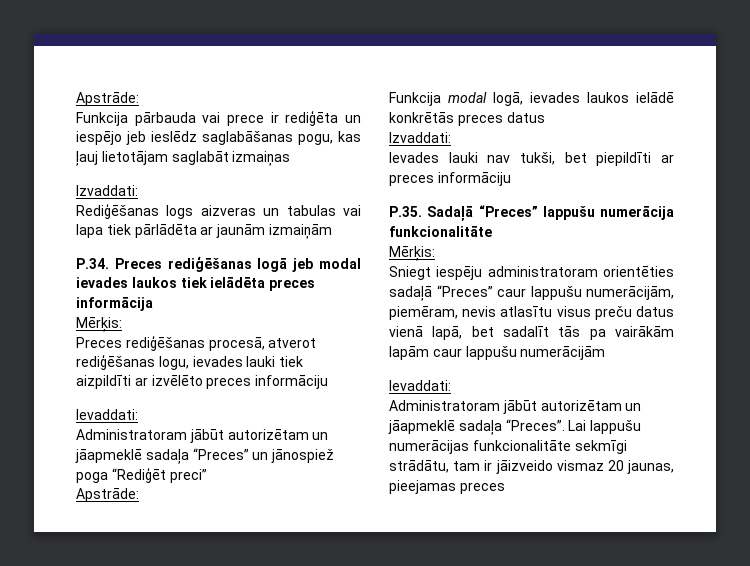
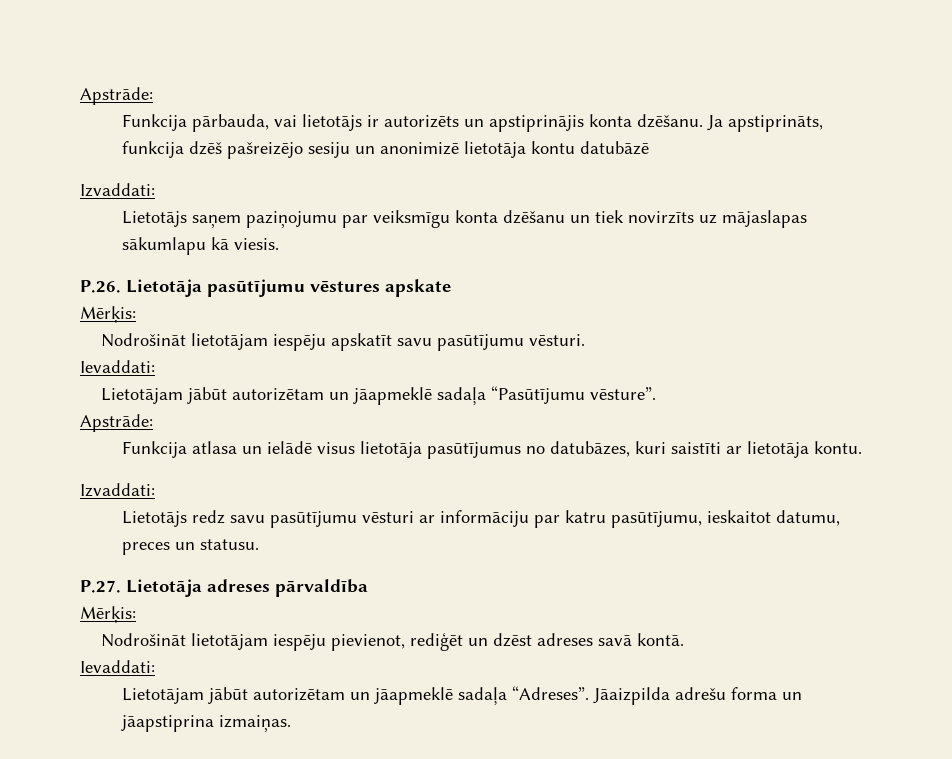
[76,92,139,106] [76,110,361,126] [76,131,361,145] [76,151,291,166] [76,185,138,196] [76,203,361,219] [76,224,332,239] [76,256,362,272] [76,277,316,291] [76,297,153,311] [76,317,122,332] [76,335,317,351] [76,354,304,370] [76,375,329,389] [76,409,138,420] [76,429,329,443] [75,448,335,464] [76,467,207,483] [76,488,139,502] [389,92,674,106] [389,112,545,126] [389,132,451,143] [389,152,674,166] [389,172,511,186] [389,205,674,222] [389,226,492,237] [389,246,435,261] [389,266,674,280] [389,285,674,301] [389,306,674,320] [389,326,674,340] [389,346,606,360] [389,380,451,391] [389,400,642,414] [388,419,642,435] [389,440,627,454] [389,460,674,474] [389,480,505,494] Apstrāde: // Funkcija pārbauda vai prece ir rediģēta un iespējo jeb ieslēdz saglabāšanas pogu, kas ļauj lietotājam saglabāt izmaiņas // Izvaddati: // Rediģēšanas logs aizveras un tabulas vai lapa tiek pārlādēta ar jaunām izmaiņām // P.34. Preces rediģēšanas logā jeb modal ievades laukos tiek ielādēta preces informācija // Mērķis: // Preces rediģēšanas procesā, atverot rediģēšanas logu, ievades lauki tiek aizpildīti ar izvēlēto preces informāciju // Ievaddati: // Administratoram jābūt autorizētam un jāapmeklē sadaļa “Preces” un jānospiež poga “Rediģēt preci” // Apstrāde: // Funkcija modal logā, ievades laukos ielādē konkrētās preces datus // Izvaddati: // Ievades lauki nav tukši, bet piepildīti ar preces informāciju // P.35. Sadaļā “Preces” lappušu numerācija funkcionalitāte // Mērķis: // Sniegt iespēju administratoram orientēties sadaļā “Preces” caur lappušu numerācijām, piemēram, nevis atlasītu visus preču datus vienā lapā, bet sadalīt tās pa vairākām lapām caur lappušu numerācijām // Ievaddati: // Administratoram jābūt autorizētam un jāapmeklē sadaļa “Preces”. Lai lappušu numerācijas funkcionalitāte sekmīgi strādātu, tam ir jāizveido vismaz 20 jaunas, pieejamas preces -> [80,87,153,105] [122,114,824,132] [122,141,650,159] [80,183,155,197] [122,210,808,228] [122,237,280,255] [80,279,451,297] [80,306,136,323] [101,333,586,351] [80,360,155,373] [101,386,657,405] [80,414,153,432] [122,441,863,459] [80,483,155,497] [122,510,841,528] [122,539,260,555] [80,579,368,597] [80,606,136,623] [101,633,685,651] [80,660,155,673] [122,686,803,705] [121,715,292,732] Apstrāde: // Funkcija pārbauda, vai lietotājs ir autorizēts un apstiprinājis konta dzēšanu. Ja apstiprināts, funkcija dzēš pašreizējo sesiju un anonimizē lietotāja kontu datubāzē // Izvaddati: // Lietotājs saņem paziņojumu par veiksmīgu konta dzēšanu un tiek novirzīts uz mājaslapas sākumlapu kā viesis. // P.26. Lietotāja pasūtījumu vēstures apskate // Mērķis: // Nodrošināt lietotājam iespēju apskatīt savu pasūtījumu vēsturi. // Ievaddati: // Lietotājam jābūt autorizētam un jāapmeklē sadaļa “Pasūtījumu vēsture”. // Apstrāde: // Funkcija atlasa un ielādē visus lietotāja pasūtījumus no datubāzes, kuri saistīti ar lietotāja kontu. // Izvaddati: // Lietotājs redz savu pasūtījumu vēsturi ar informāciju par katru pasūtījumu, ieskaitot datumu, preces un statusu. // P.27. Lietotāja adreses pārvaldība // Mērķis: // Nodrošināt lietotājam iespēju pievienot, rediģēt un dzēst adreses savā kontā. // Ievaddati: // Lietotājam jābūt autorizētam un jāapmeklē sadaļa “Adreses”. Jāaizpilda adrešu forma un jāapstiprina izmaiņas.

